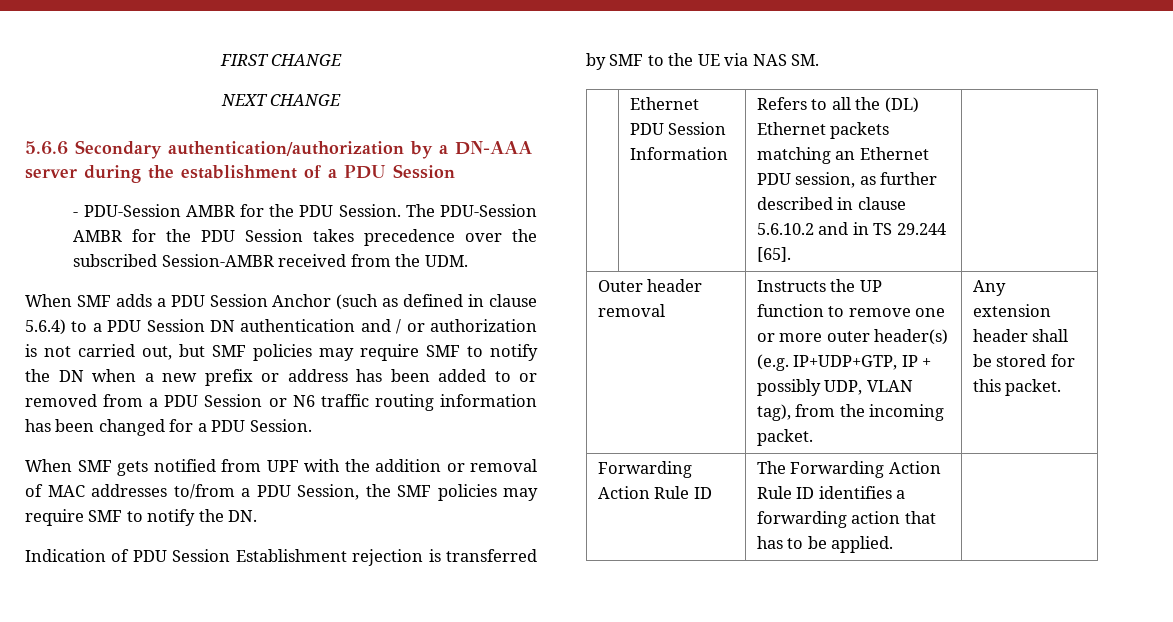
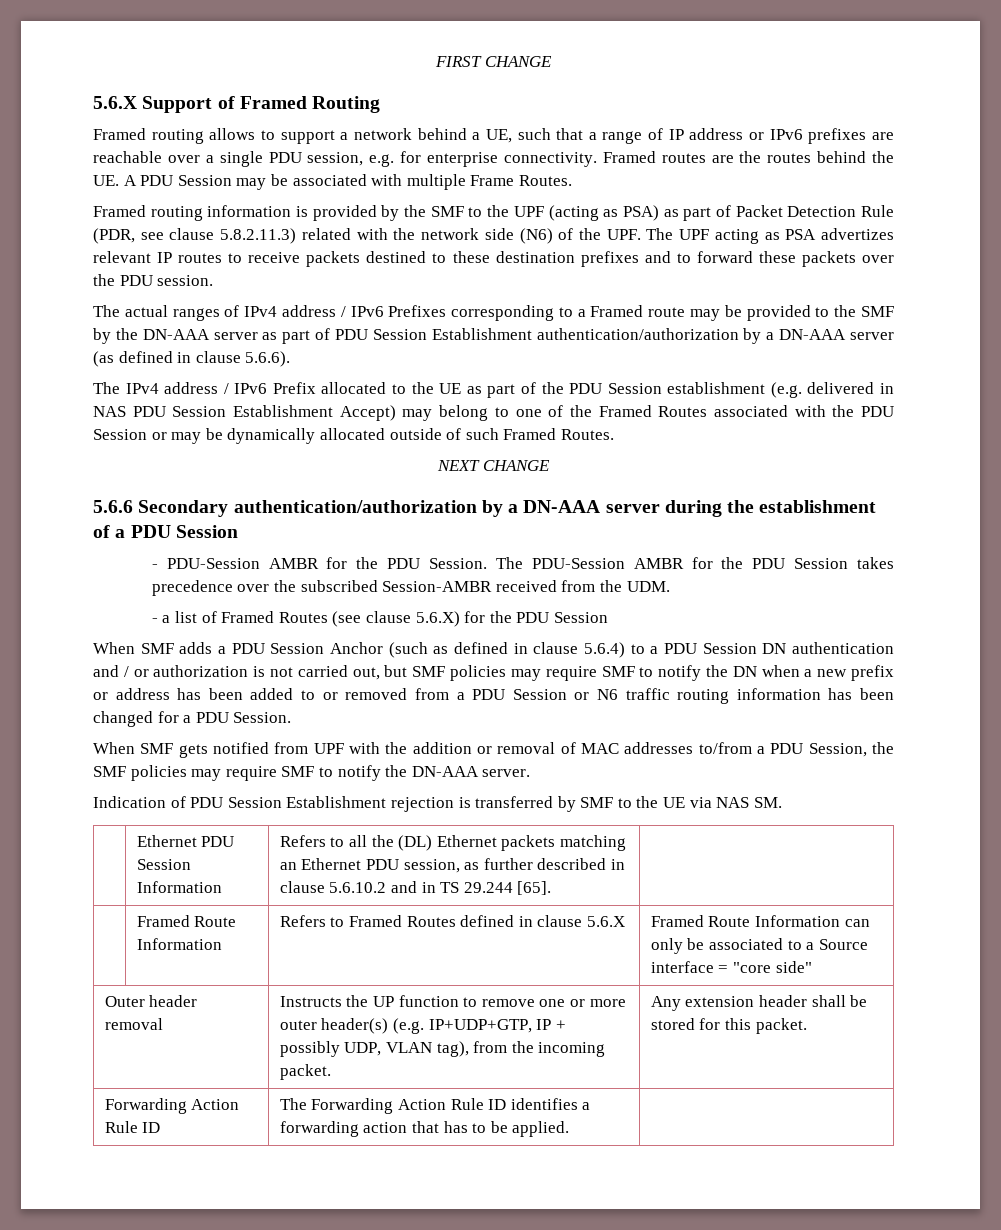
(343, 60) none -> [93,96,381,113] [93,128,894,144] [93,151,894,167] [93,174,572,190] [93,205,895,221] [93,228,894,244] [93,251,894,267] [93,274,214,286] [93,305,894,321] [93,328,894,344] [93,351,291,367] [93,382,894,398] [93,405,894,421] [93,428,614,444] // 5.6.X Support of Framed Routing // Framed routing allows to support a network behind a UE, such that a range of IP address or IPv6 prefixes are reachable over a single PDU session, e.g. for enterprise connectivity. Framed routes are the routes behind the UE. A PDU Session may be associated with multiple Frame Routes. // Framed routing information is provided by the SMF to the UPF (acting as PSA) as part of Packet Detection Rule (PDR, see clause 5.8.2.11.3) related with the network side (N6) of the UPF. The UPF acting as PSA advertizes relevant IP routes to receive packets destined to these destination prefixes and to forward these packets over the PDU session. // The actual ranges of IPv4 address / IPv6 Prefixes corresponding to a Framed route may be provided to the SMF by the DN-AAA server as part of PDU Session Establishment authentication/authorization by a DN-AAA server (as defined in clause 5.6.6). // The IPv4 address / IPv6 Prefix allocated to the UE as part of the PDU Session establishment (e.g. delivered in NAS PDU Session Establishment Accept) may belong to one of the Framed Routes associated with the PDU Session or may be dynamically allocated outside of such Framed Routes.
(468, 261) none -> [151,611,608,627] // - a list of Framed Routes (see clause 5.6.X) for the PDU Session
[228,510,258,522] DN. -> [411,766,531,777] DN-AAA server.
(791, 254) none -> [136,915,237,927] [136,938,222,950] [279,915,625,927] [650,915,870,927] [650,938,868,954] [650,961,812,973] // | Framed Route Information | Refers to Framed Routes defined in clause 5.6.X | Framed Route Information can only be associated to a Source interface = "core side"

